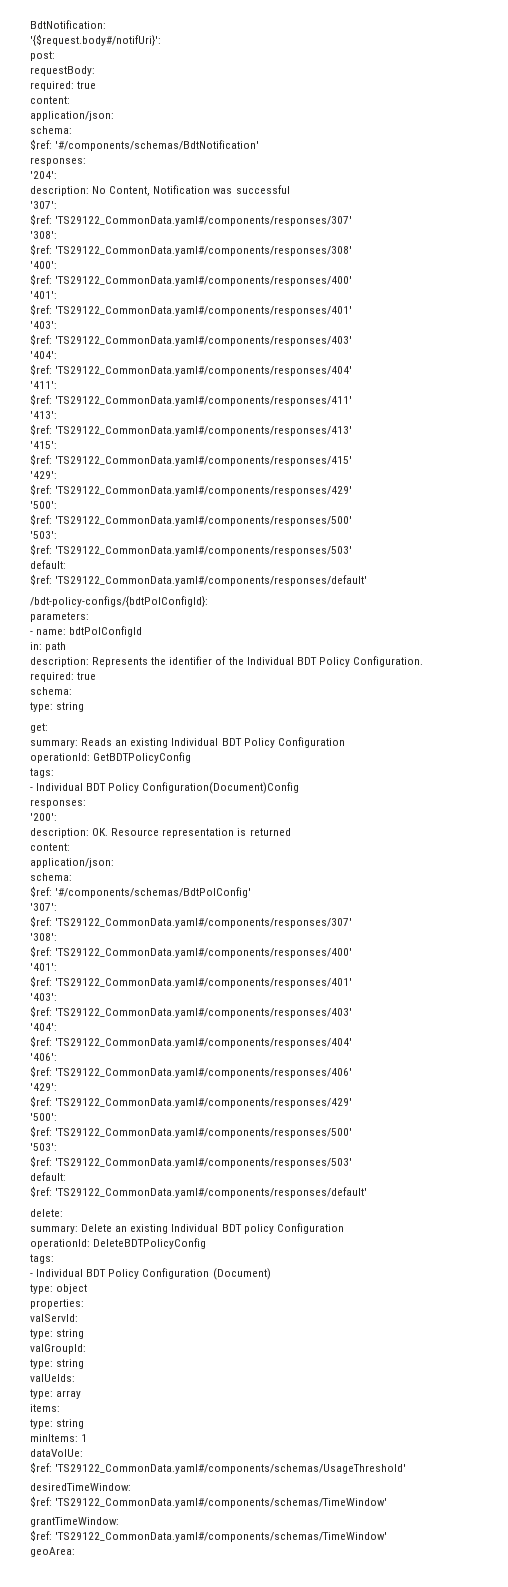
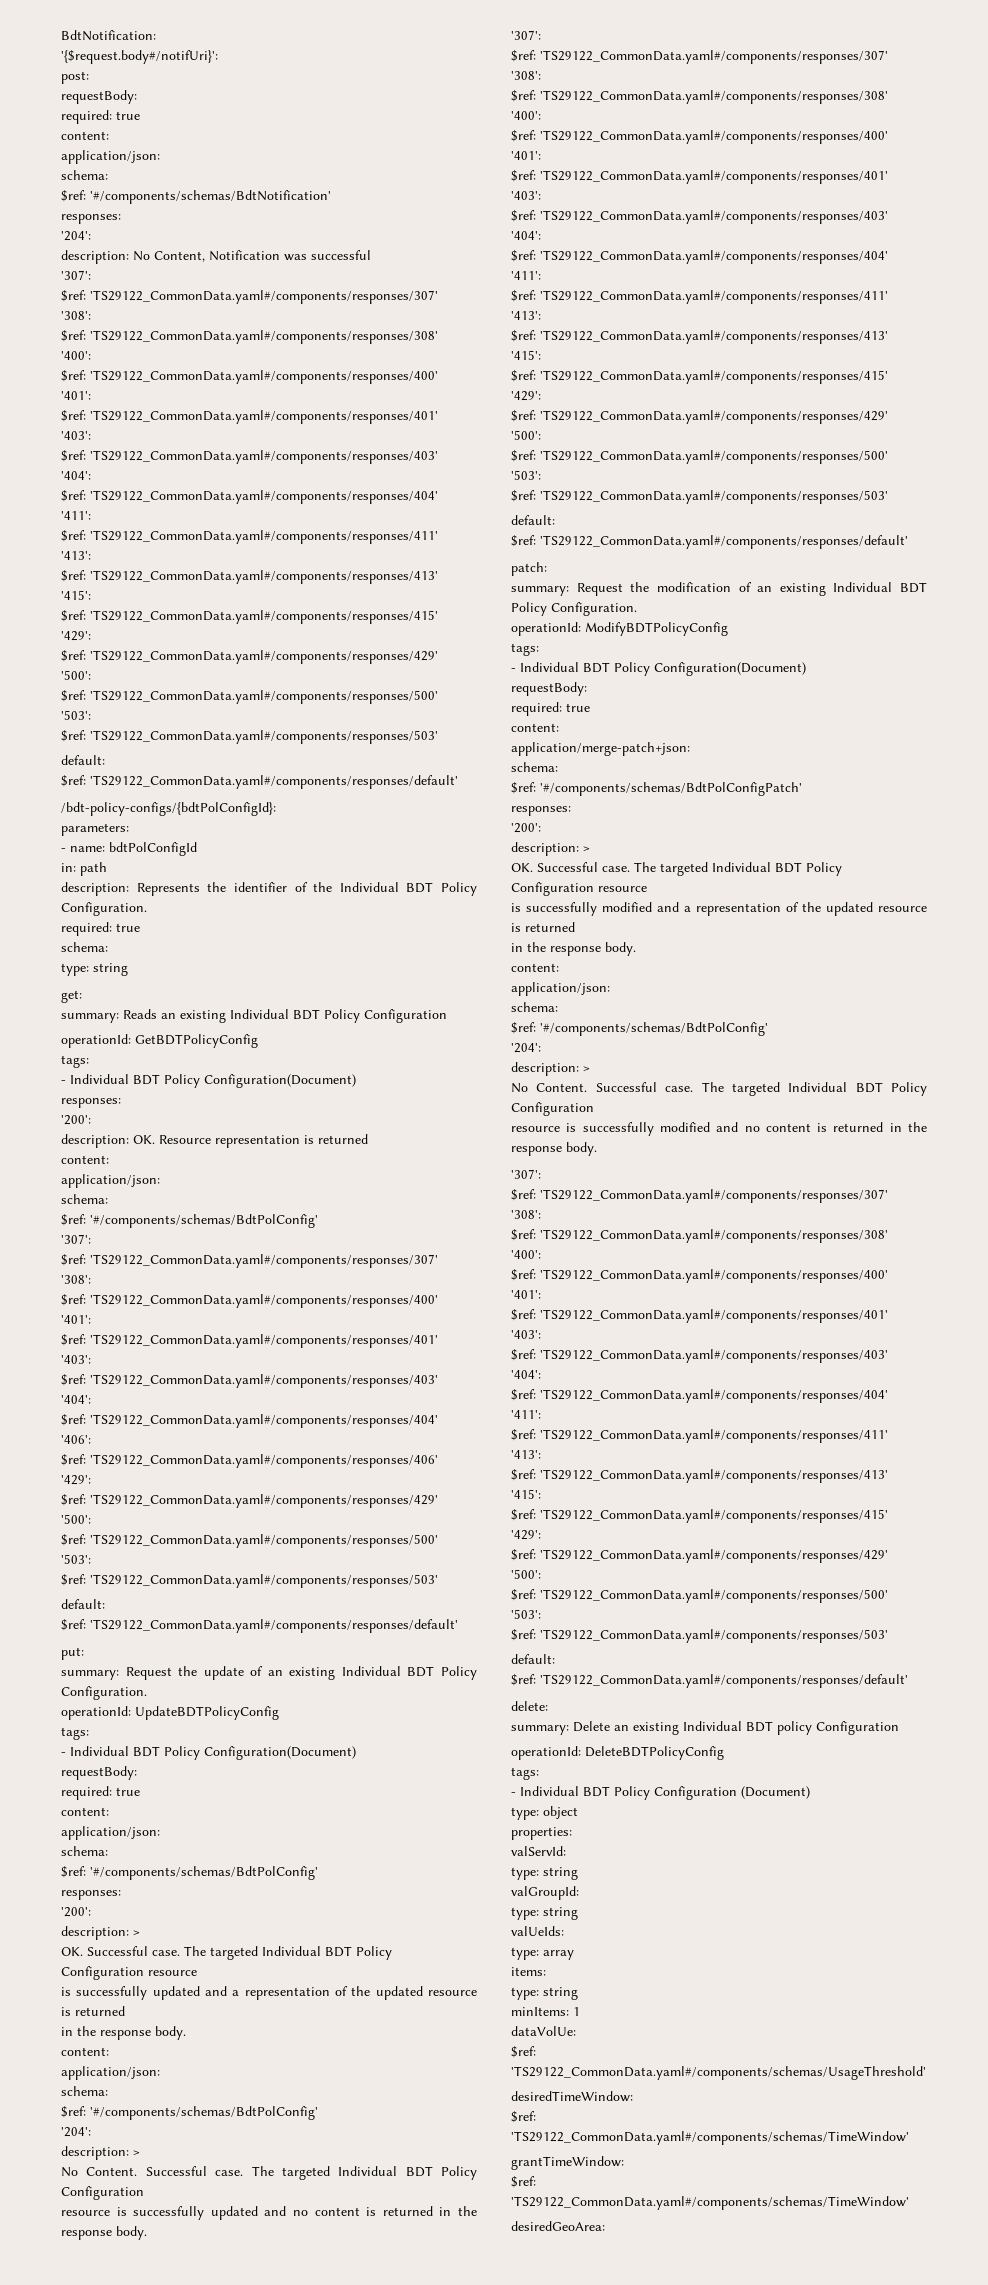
[142,782,300,794] Configuration(Document)Config -> [204,1074,356,1088] Configuration(Document)
(368, 1192) none -> [61,1647,84,1660] [61,1666,477,1680] [61,1686,147,1700] [61,1706,279,1720] [61,1727,89,1740] [61,1746,356,1760] [61,1766,137,1780] [61,1786,140,1800] [61,1807,109,1816] [61,1826,160,1840] [61,1846,108,1856] [61,1866,318,1880] [61,1890,121,1900] [61,1907,91,1917] [61,1926,140,1940] [61,1946,392,1960] [61,1966,197,1980] [61,1986,477,2000] [61,2006,125,2016] [61,2026,186,2040] [61,2047,109,2056] [61,2066,160,2080] [61,2086,108,2096] [61,2106,318,2120] [61,2127,91,2137] [61,2146,140,2160] [61,2166,477,2180] [61,2186,144,2200] [61,2206,478,2220] [61,2226,147,2240] [511,30,541,40] [511,50,888,64] [511,71,541,80] [511,90,888,104] [511,111,541,120] [511,130,888,144] [511,151,541,160] [511,170,888,184] [511,191,541,200] [511,210,888,224] [511,231,541,240] [511,250,888,264] [511,271,541,280] [511,290,888,304] [511,311,541,320] [511,330,888,344] [511,350,541,360] [511,370,888,384] [511,391,541,401] [511,410,888,424] [511,430,541,440] [511,450,888,464] [511,470,541,480] [511,490,888,504] [511,515,555,525] [511,535,908,549] [511,562,547,576] [511,582,927,596] [511,602,637,616] [511,622,728,636] [511,643,539,656] [511,662,806,676] [511,682,587,696] [511,702,590,716] [511,723,559,732] [511,742,690,756] [511,762,558,772] [511,782,802,796] [511,806,571,816] [511,823,541,833] [511,842,590,856] [511,862,842,876] [511,882,647,896] [511,902,927,916] [511,922,575,932] [511,942,636,956] [511,963,559,972] [511,982,610,996] [511,1002,558,1012] [511,1022,768,1036] [511,1043,541,1053] [511,1062,590,1076] [511,1082,927,1096] [511,1102,594,1116] [511,1122,928,1136] [511,1142,597,1156] [511,1169,541,1179] [511,1189,888,1203] [511,1210,541,1219] [511,1229,888,1243] [511,1250,541,1259] [511,1269,888,1283] [511,1290,541,1299] [511,1309,888,1323] [511,1330,541,1339] [511,1349,888,1363] [511,1370,541,1379] [511,1389,888,1403] [511,1410,541,1419] [511,1429,888,1443] [511,1450,541,1459] [511,1469,888,1483] [511,1489,541,1499] [511,1509,888,1523] [511,1530,541,1540] [511,1549,888,1563] [511,1569,541,1579] [511,1589,888,1603] [511,1609,541,1619] [511,1629,888,1643] [511,1654,555,1664] [511,1674,908,1688] // put: // summary: Request the update of an existing Individual BDT Policy Configuration. // operationId: UpdateBDTPolicyConfig // tags: // - Individual BDT Policy Configuration(Document) // requestBody: // required: true // content: // application/json: // schema: // $ref: '#/components/schemas/BdtPolConfig' // responses: // '200': // description: > // OK. Successful case. The targeted Individual BDT Policy Configuration resource // is successfully updated and a representation of the updated resource is returned // in the response body. // content: // application/json: // schema: // $ref: '#/components/schemas/BdtPolConfig' // '204': // description: > // No Content. Successful case. The targeted Individual BDT Policy Configuration // resource is successfully updated and no content is returned in the response body. // '307': // $ref: 'TS29122_CommonData.yaml#/components/responses/307' // '308': // $ref: 'TS29122_CommonData.yaml#/components/responses/308' // '400': // $ref: 'TS29122_CommonData.yaml#/components/responses/400' // '401': // $ref: 'TS29122_CommonData.yaml#/components/responses/401' // '403': // $ref: 'TS29122_CommonData.yaml#/components/responses/403' // '404': // $ref: 'TS29122_CommonData.yaml#/components/responses/404' // '411': // $ref: 'TS29122_CommonData.yaml#/components/responses/411' // '413': // $ref: 'TS29122_CommonData.yaml#/components/responses/413' // '415': // $ref: 'TS29122_CommonData.yaml#/components/responses/415' // '429': // $ref: 'TS29122_CommonData.yaml#/components/responses/429' // '500': // $ref: 'TS29122_CommonData.yaml#/components/responses/500' // '503': // $ref: 'TS29122_CommonData.yaml#/components/responses/503' // default: // $ref: 'TS29122_CommonData.yaml#/components/responses/default' // patch: // summary: Request the modification of an existing Individual BDT Policy Configuration. // operationId: ModifyBDTPolicyConfig // tags: // - Individual BDT Policy Configuration(Document) // requestBody: // required: true // content: // application/merge-patch+json: // schema: // $ref: '#/components/schemas/BdtPolConfigPatch' // responses: // '200': // description: > // OK. Successful case. The targeted Individual BDT Policy Configuration resource // is successfully modified and a representation of the updated resource is returned // in the response body. // content: // application/json: // schema: // $ref: '#/components/schemas/BdtPolConfig' // '204': // description: > // No Content. Successful case. The targeted Individual BDT Policy Configuration // resource is successfully modified and no content is returned in the response body. // '307': // $ref: 'TS29122_CommonData.yaml#/components/responses/307' // '308': // $ref: 'TS29122_CommonData.yaml#/components/responses/308' // '400': // $ref: 'TS29122_CommonData.yaml#/components/responses/400' // '401': // $ref: 'TS29122_CommonData.yaml#/components/responses/401' // '403': // $ref: 'TS29122_CommonData.yaml#/components/responses/403' // '404': // $ref: 'TS29122_CommonData.yaml#/components/responses/404' // '411': // $ref: 'TS29122_CommonData.yaml#/components/responses/411' // '413': // $ref: 'TS29122_CommonData.yaml#/components/responses/413' // '415': // $ref: 'TS29122_CommonData.yaml#/components/responses/415' // '429': // $ref: 'TS29122_CommonData.yaml#/components/responses/429' // '500': // $ref: 'TS29122_CommonData.yaml#/components/responses/500' // '503': // $ref: 'TS29122_CommonData.yaml#/components/responses/503' // default: // $ref: 'TS29122_CommonData.yaml#/components/responses/default'
[30,1547,75,1557] geoArea: -> [511,2221,605,2231] desiredGeoArea:

